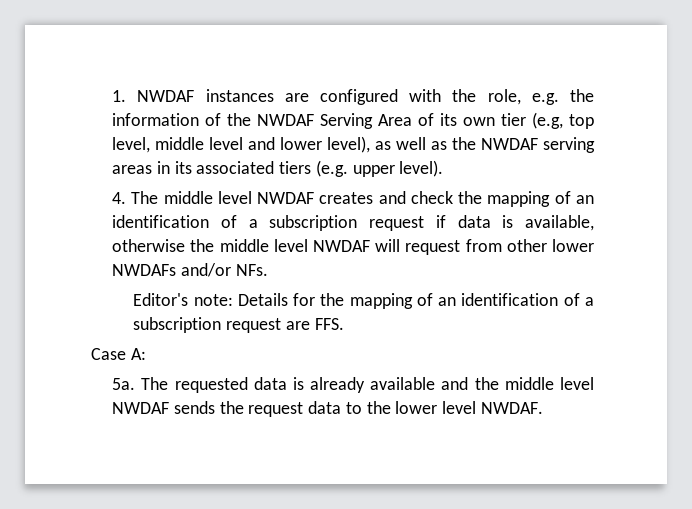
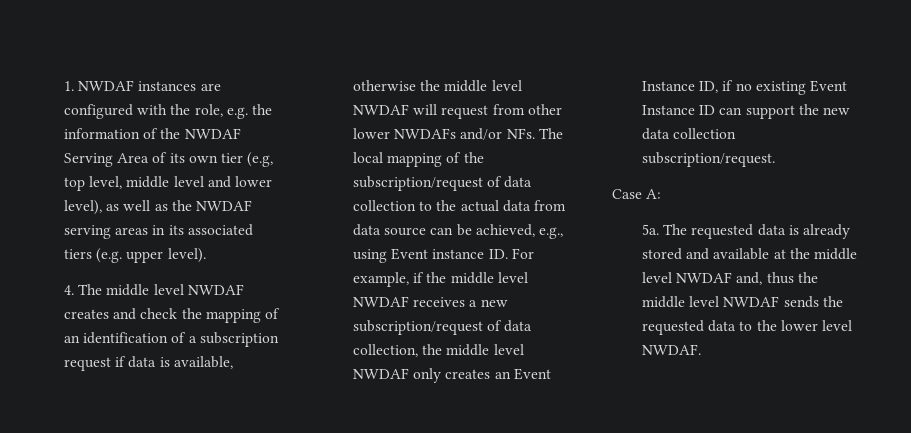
[133,293,594,309] [133,317,344,333] // Editor's note: Details for the mapping of an identification of a subscription request are FFS. -> [538,128,563,139] [353,152,484,167] [353,176,533,191] [353,200,566,212] [353,224,563,239] [353,248,534,263] [353,272,528,287] [353,296,508,307] [353,320,533,335] [353,344,524,357] [353,368,551,383] [642,80,847,95] [642,104,850,119] [642,128,737,140] [642,152,776,167] The local mapping of the subscription/request of data collection to the actual data from data source can be achieved, e.g., using Event instance ID. For example, if the middle level NWDAF receives a new subscription/request of data collection, the middle level NWDAF only creates an Event Instance ID, if no existing Event Instance ID can support the new data collection subscription/request.
[370,377,469,390] available and -> [642,248,857,260] [642,272,794,285] stored and available at the middle level NWDAF and, thus
[248,402,304,417] request -> [642,320,705,335] requested

